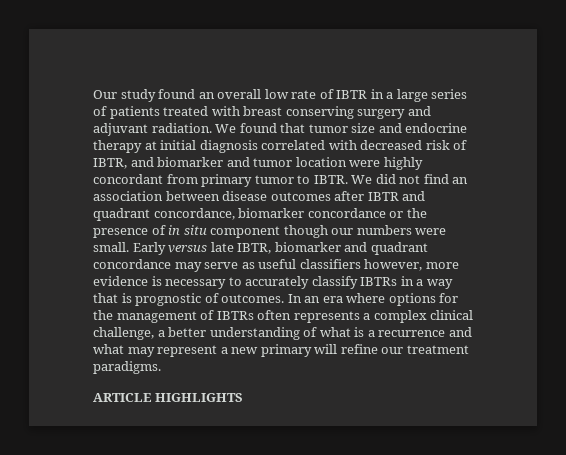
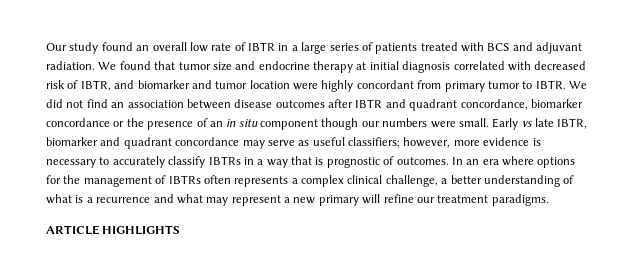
[243,106,406,119] breast conserving surgery -> [487,43,510,51] BCS
(166, 230) none -> [209,121,223,127] an
[168,245,208,253] versus -> [521,121,532,127] vs
[299,259,361,269] classifiers -> [348,137,400,148] classifiers;

